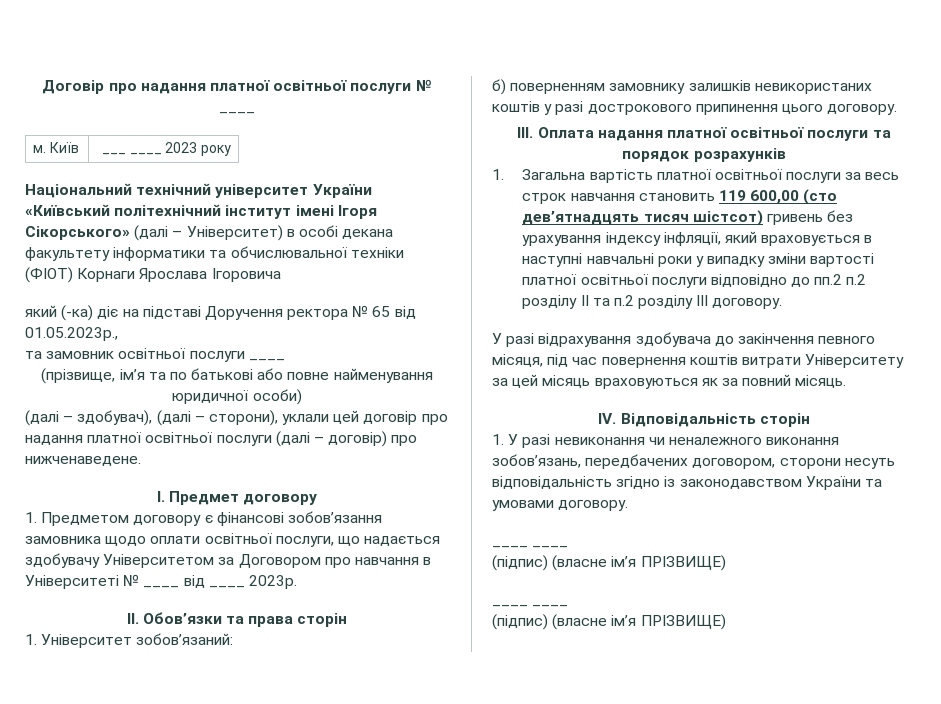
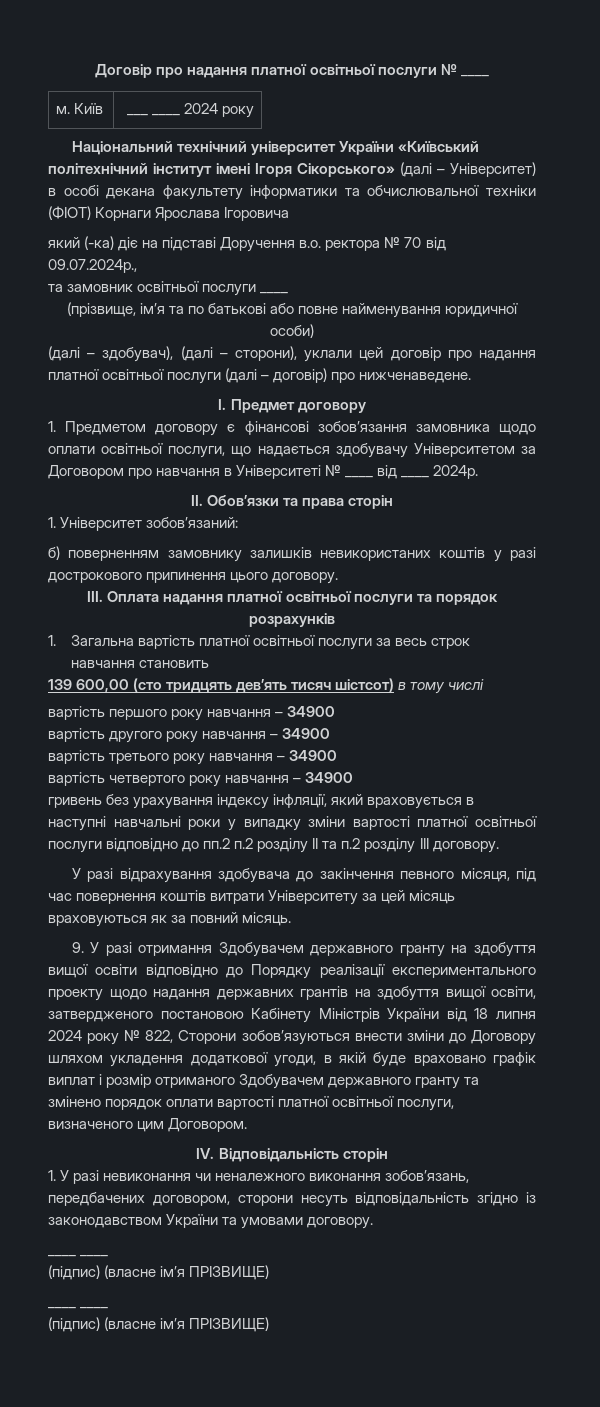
[165,142,198,153] 2023 -> [183,103,218,114] 2024
(283, 313) none -> [299,240,322,248] в.о.
[372,306,416,319] [25,327,118,341] 65 від 01.05.2023р., -> [404,237,446,251] [48,259,137,273] 70 від 09.07.2024р.,
[248,575,297,589] 2023р. -> [433,465,479,479] 2024р.
[718,190,746,201] 119 -> [48,679,72,690] // 139
[522,210,763,226] дев’ятнадцять тисяч шістсот) -> [166,678,485,694] [48,706,336,721] [48,728,331,743] [48,750,338,765] [48,772,354,787] тридцять дев’ять тисяч шістсот) в тому числі // вартість першого року навчання – 34900 // вартість другого року навчання – 34900 // вартість третього року навчання – 34900 // вартість четвертого року навчання – 34900 //
(847, 381) none -> [71,942,536,957] [48,964,536,979] [48,986,536,1001] [48,1008,536,1023] [48,1030,536,1045] [48,1052,536,1067] [48,1074,480,1089] [48,1096,455,1111] [48,1118,248,1132] // 9. У разі отримання Здобувачем державного гранту на здобуття вищої освіти відповідно до Порядку реалізації експериментального проекту щодо надання державних грантів на здобуття вищої освіти, затвердженого постановою Кабінету Міністрів України від 18 липня 2024 року № 822, Сторони зобов’язуються внести зміни до Договору шляхом укладення додаткової угоди, в якій буде враховано графік виплат і розмір отриманого Здобувачем державного гранту та змінено порядок оплати вартості платної освітньої послуги, визначеного цим Договором.

